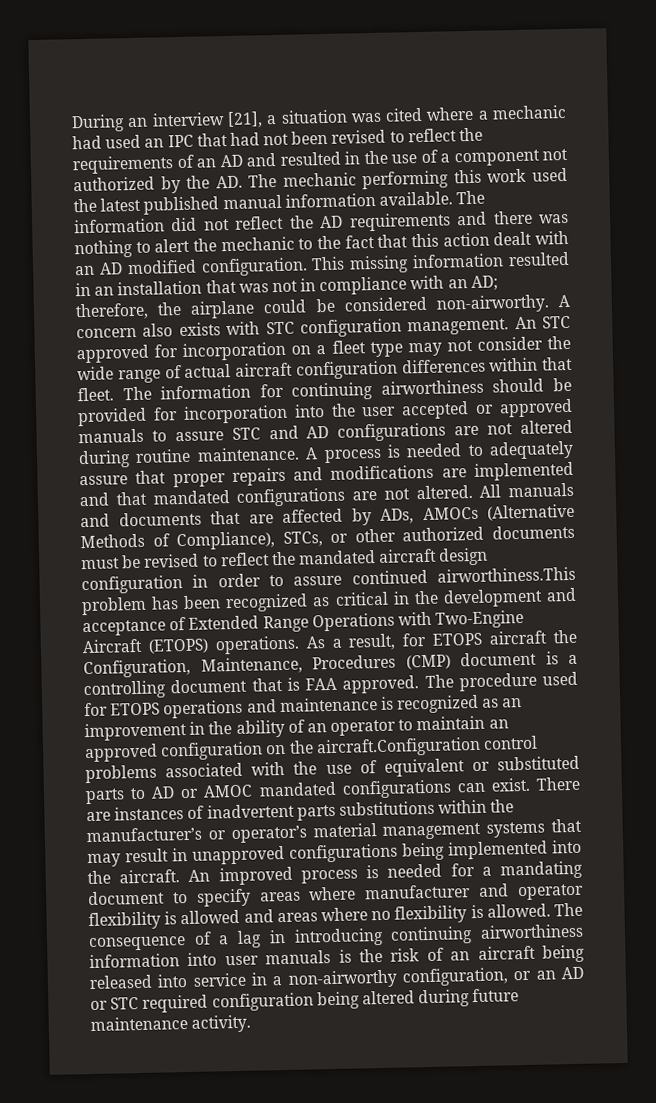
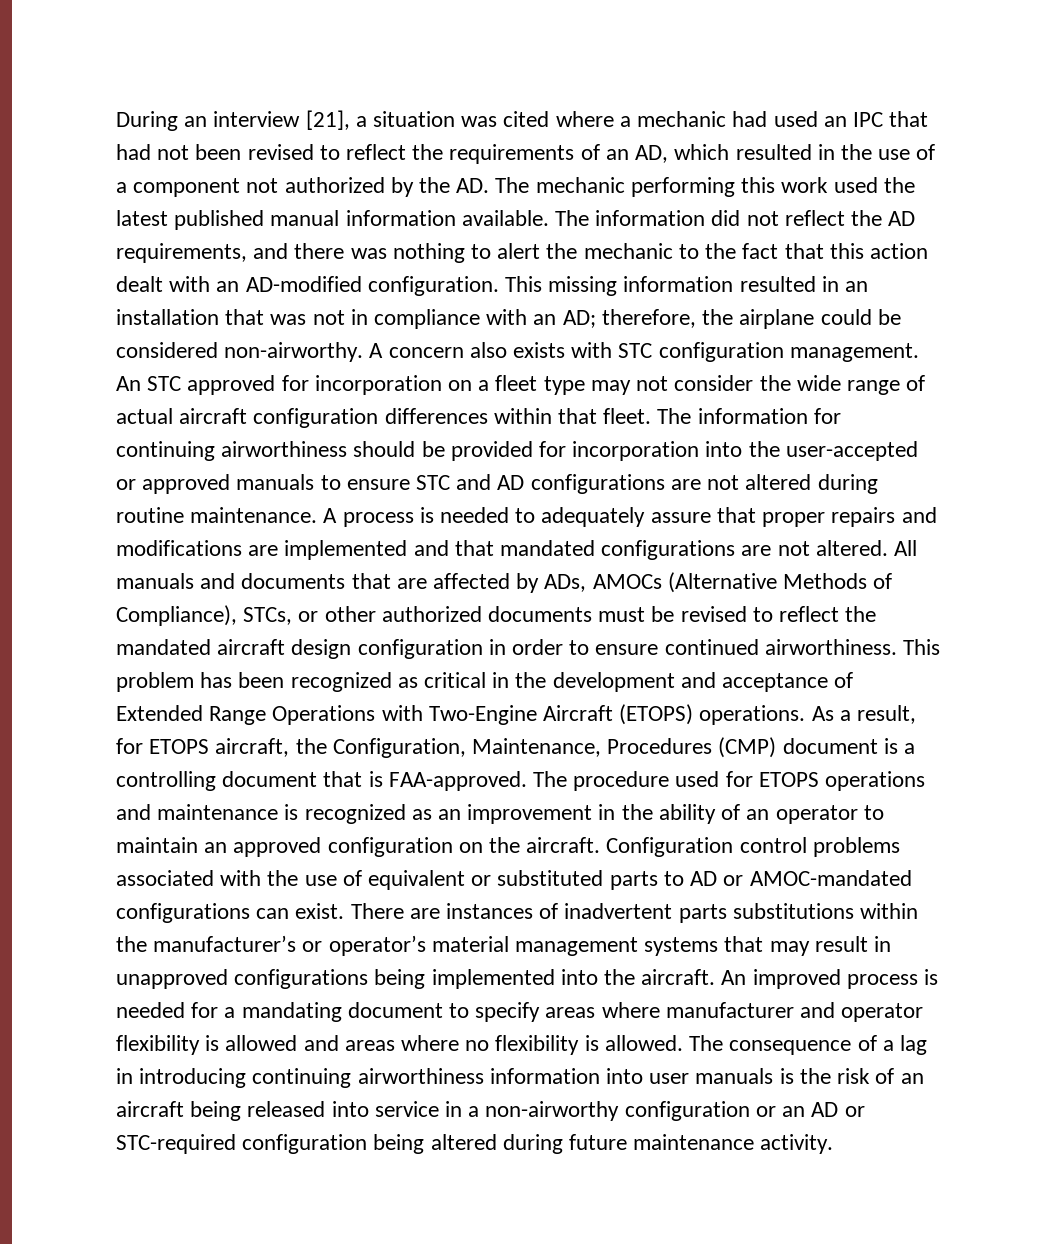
[219,152,276,168] AD and -> [635,144,730,163] AD, which
[349,212,451,232] requirements -> [116,243,247,263] requirements,
[98,259,197,275] AD modified -> [245,276,362,292] AD-modified
[362,401,470,420] user accepted -> [785,441,918,461] user-accepted
[174,431,224,442] assure -> [346,479,410,490] ensure
[293,566,576,586] assure continued airworthiness.This -> [595,639,941,655] ensure continued airworthiness. This
[489,630,548,645] aircraft -> [215,738,290,757] aircraft,
[305,675,420,694] FAA approved. -> [388,771,527,791] FAA-approved.
[315,736,481,758] aircraft.Configuration -> [526,837,734,857] aircraft. Configuration
[203,781,337,798] AMOC mandated -> [749,870,912,886] AMOC-mandated
[402,967,509,987] configuration, -> [624,1101,750,1121] configuration
[110,994,209,1013] STC required -> [116,1134,236,1154] STC-required

